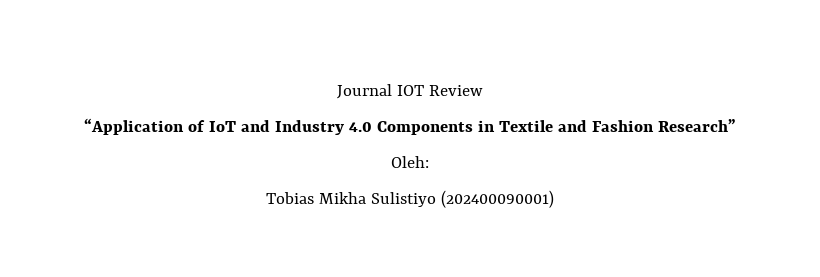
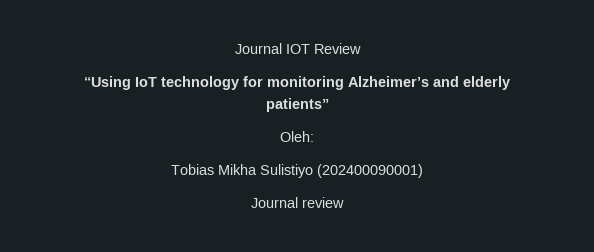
[84,118,736,135] “Application of IoT and Industry 4.0 Components in Textile and Fashion Research” -> [84,76,510,90] [265,98,329,112] “Using IoT technology for monitoring Alzheimer’s and elderly patients”
(554, 199) none -> [251,197,344,208] // Journal review

